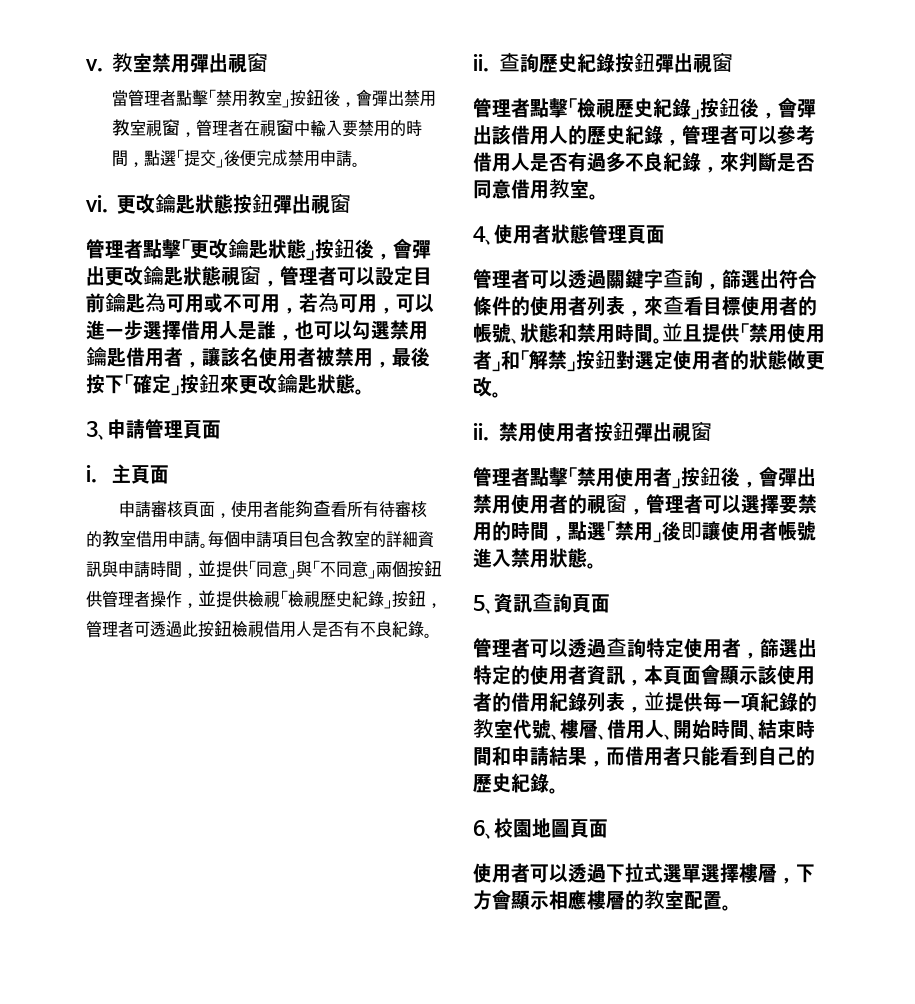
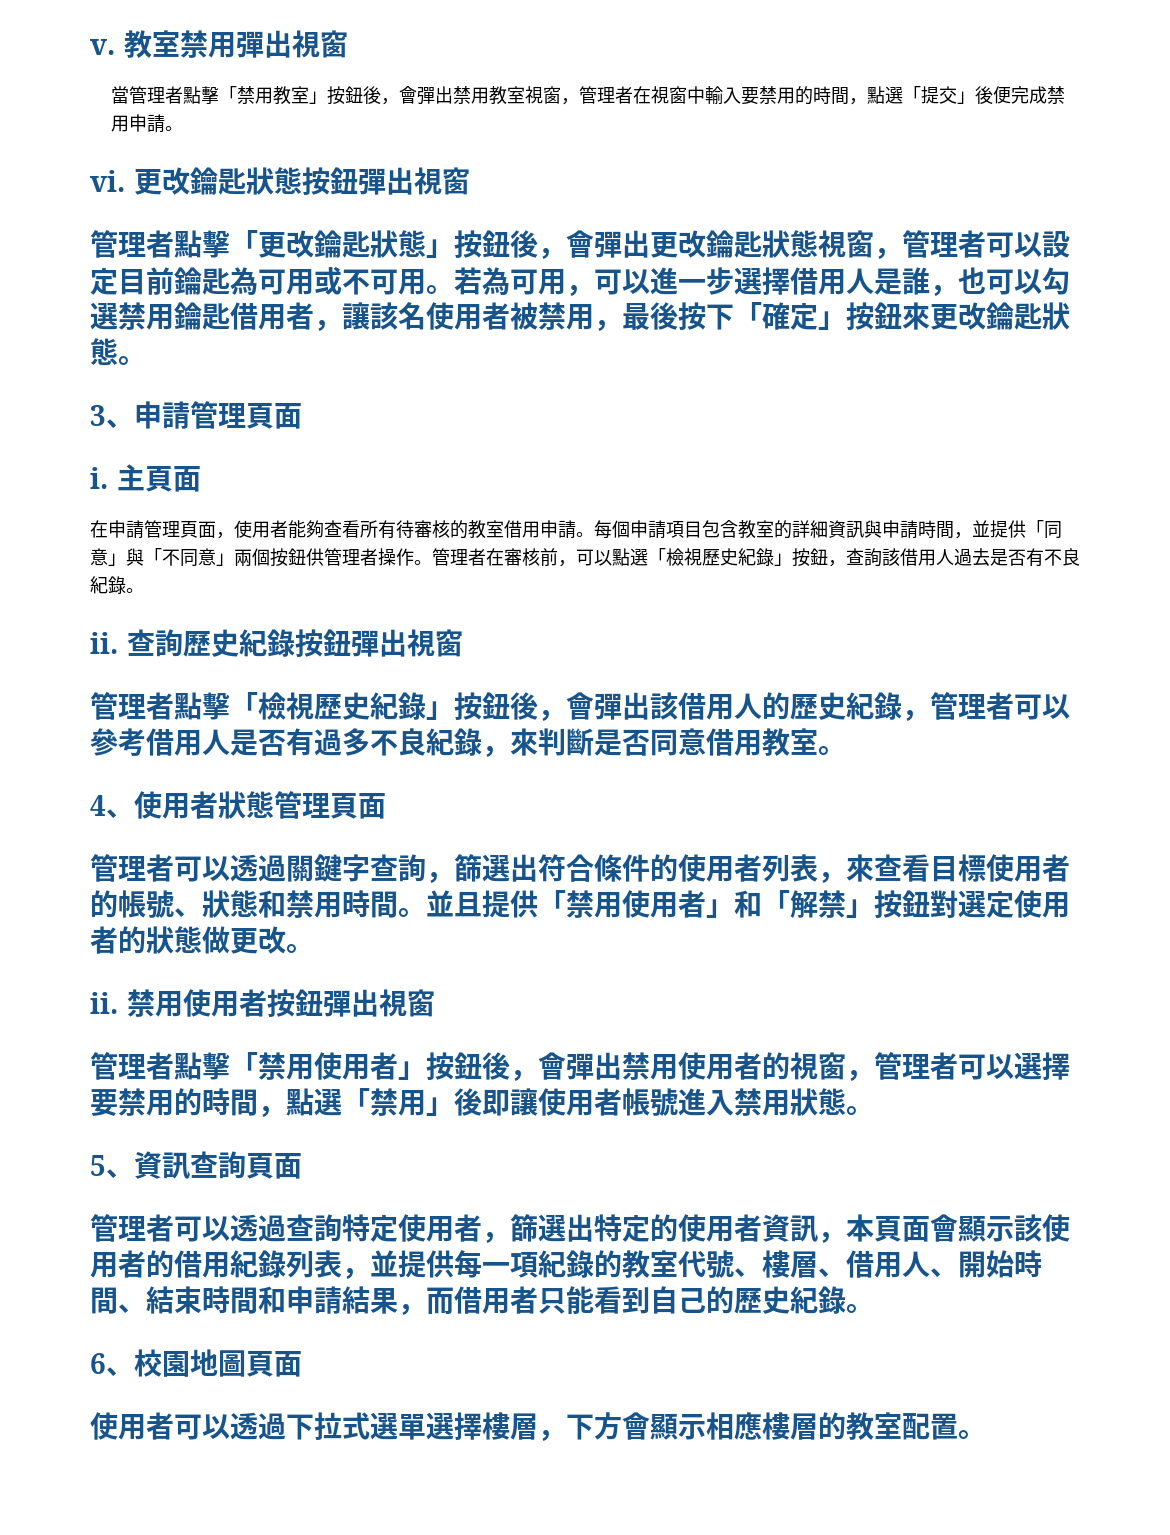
[280,307,299,314] ， -> [426,284,454,295] 。
[118,500,183,518] 申請審核 -> [90,520,180,539] 在申請管理
[182,590,280,608] ，並提供檢視 -> [414,548,648,567] 。管理者在審核前，可以點選
[86,620,312,638] 管理者可透過此按鈕檢視借用人 -> [846,548,990,567] 查詢該借用人過去

